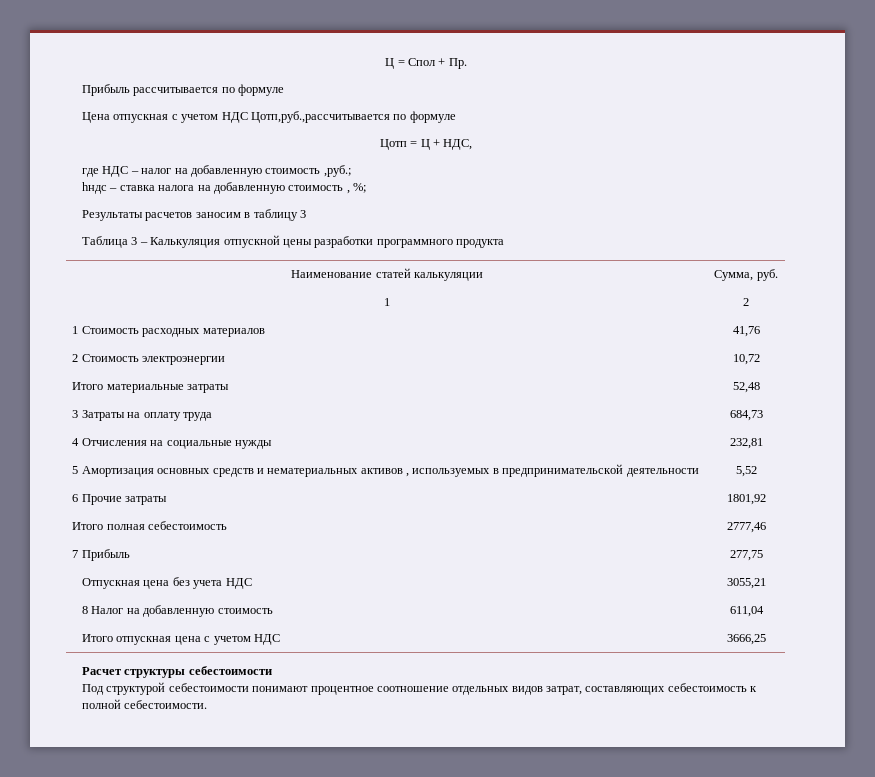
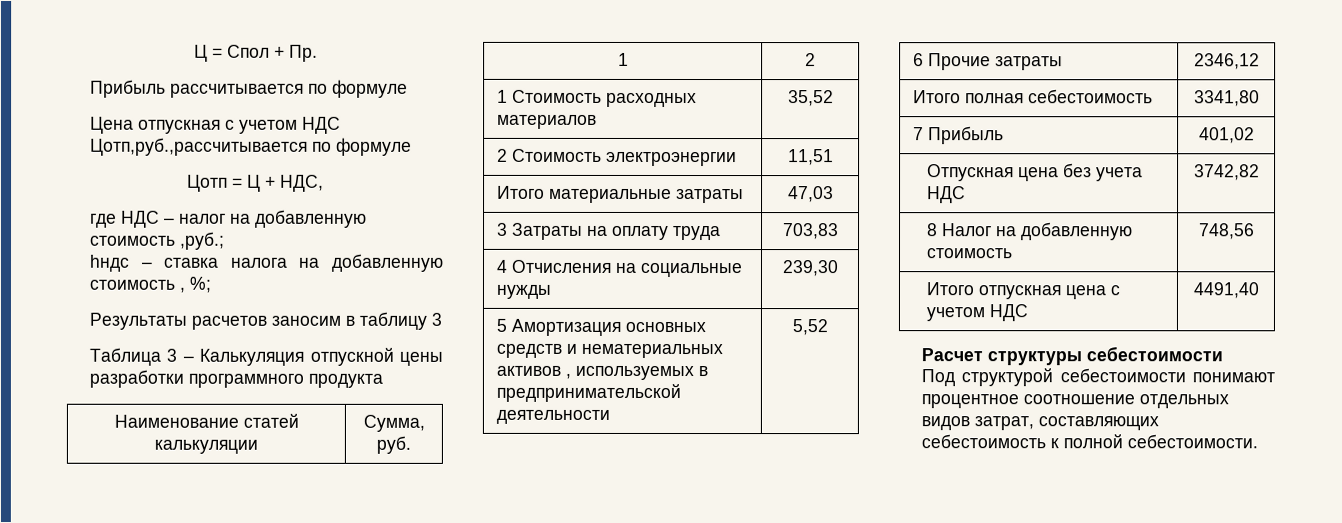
[732,326,760,337] 41,76 -> [787,90,834,107] 35,52
[732,354,760,365] 10,72 -> [787,149,834,166] 11,51
[732,382,760,393] 52,48 -> [787,186,834,203] 47,03
[729,410,763,421] 684,73 -> [782,223,839,240] 703,83
[729,438,763,449] 232,81 -> [781,260,839,277] 239,30
[726,494,766,505] 1801,92 -> [1193,53,1260,70] 2346,12
[726,522,766,533] 2777,46 -> [1193,90,1260,107] 3341,80
[729,550,763,561] 277,75 -> [1198,127,1255,144] 401,02
[726,578,766,589] 3055,21 -> [1193,164,1260,181] 3742,82
[729,606,764,617] 611,04 -> [1198,223,1255,240] 748,56
[726,634,766,645] 3666,25 -> [1192,282,1259,299] 4491,40

